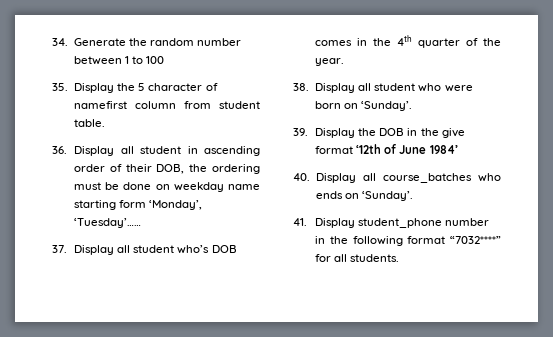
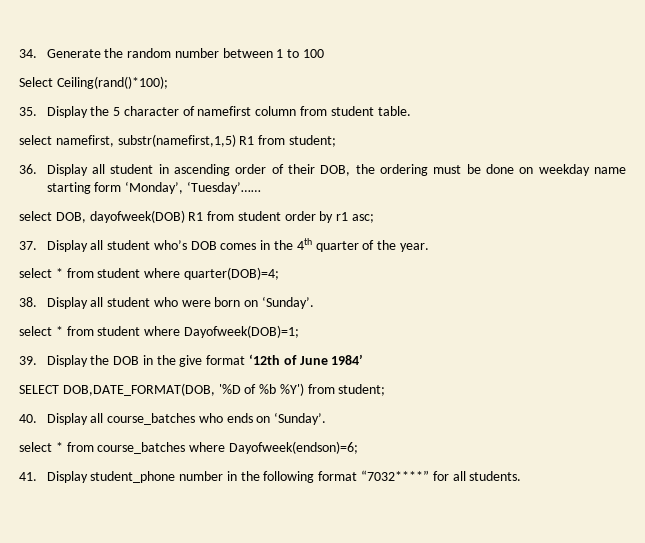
(165, 60) none -> [19,76,168,89] // Select Ceiling(rand()*100);
(106, 123) none -> [19,134,336,147] // select namefirst, substr(namefirst,1,5) R1 from student;
(142, 223) none -> [19,210,375,223] // select DOB, dayofweek(DOB) R1 from student order by r1 asc;
(345, 62) none -> [19,267,279,280] // select * from student where quarter(DOB)=4;
(413, 106) none -> [19,325,299,338] // select * from student where Dayofweek(DOB)=1;
(458, 149) none -> [19,383,386,396] // SELECT DOB,DATE_FORMAT(DOB, '%D of %b %Y') from student;
(413, 196) none -> [19,441,358,454] // select * from course_batches where Dayofweek(endson)=6;

